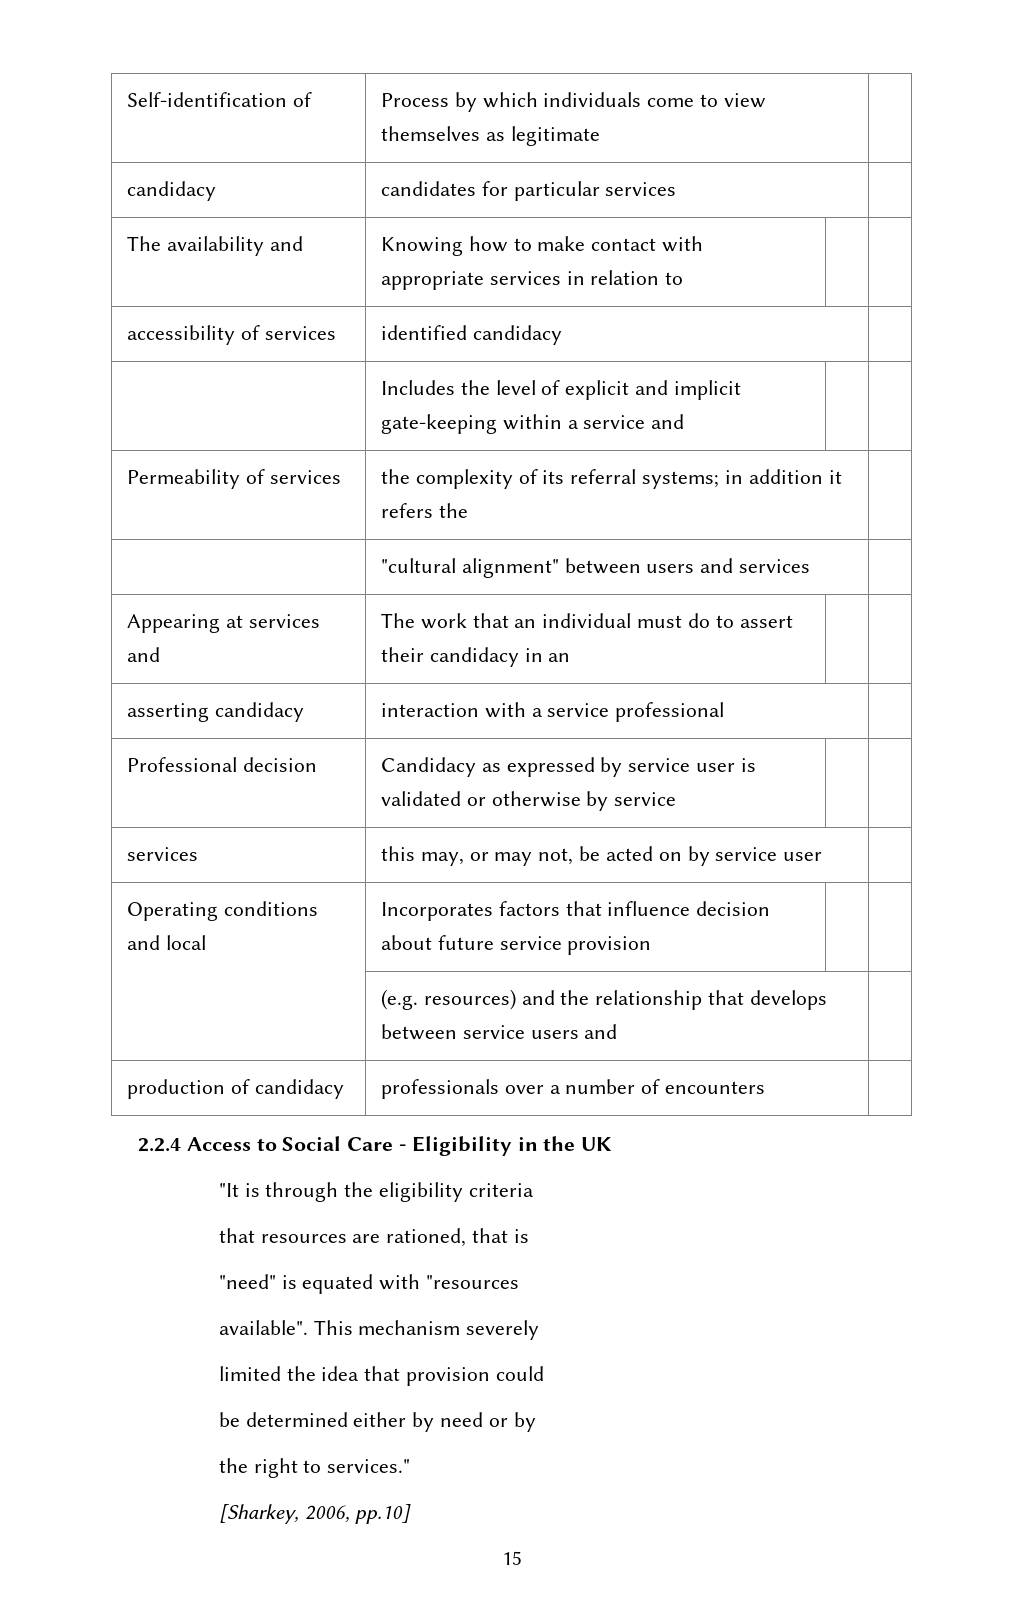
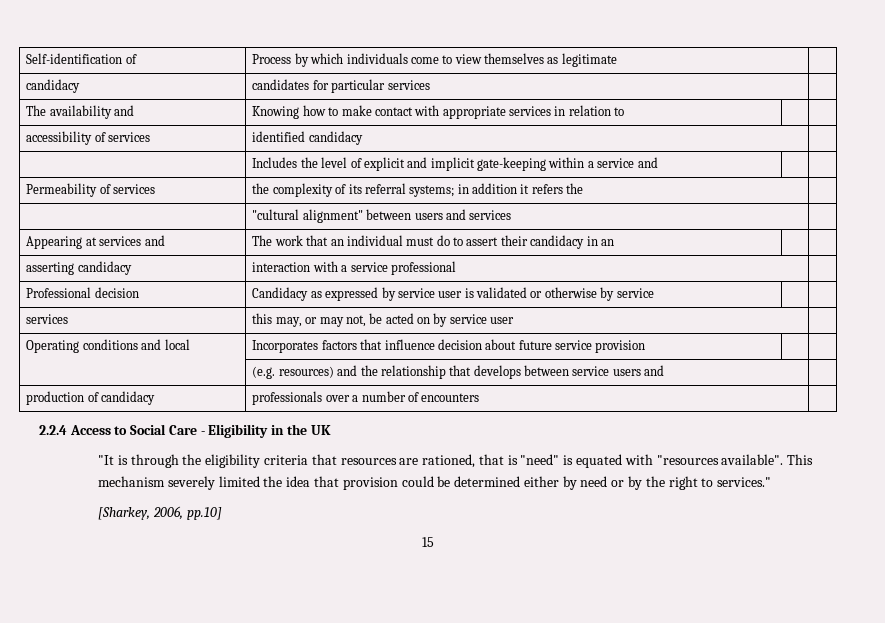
(534, 1190) // -> (308, 460) none
(529, 1236) // -> (518, 460) none
(520, 1282) // -> (719, 460) none
(540, 1330) // -> (215, 483) none
(544, 1373) // -> (434, 481) none
(536, 1422) // -> (642, 483) none

